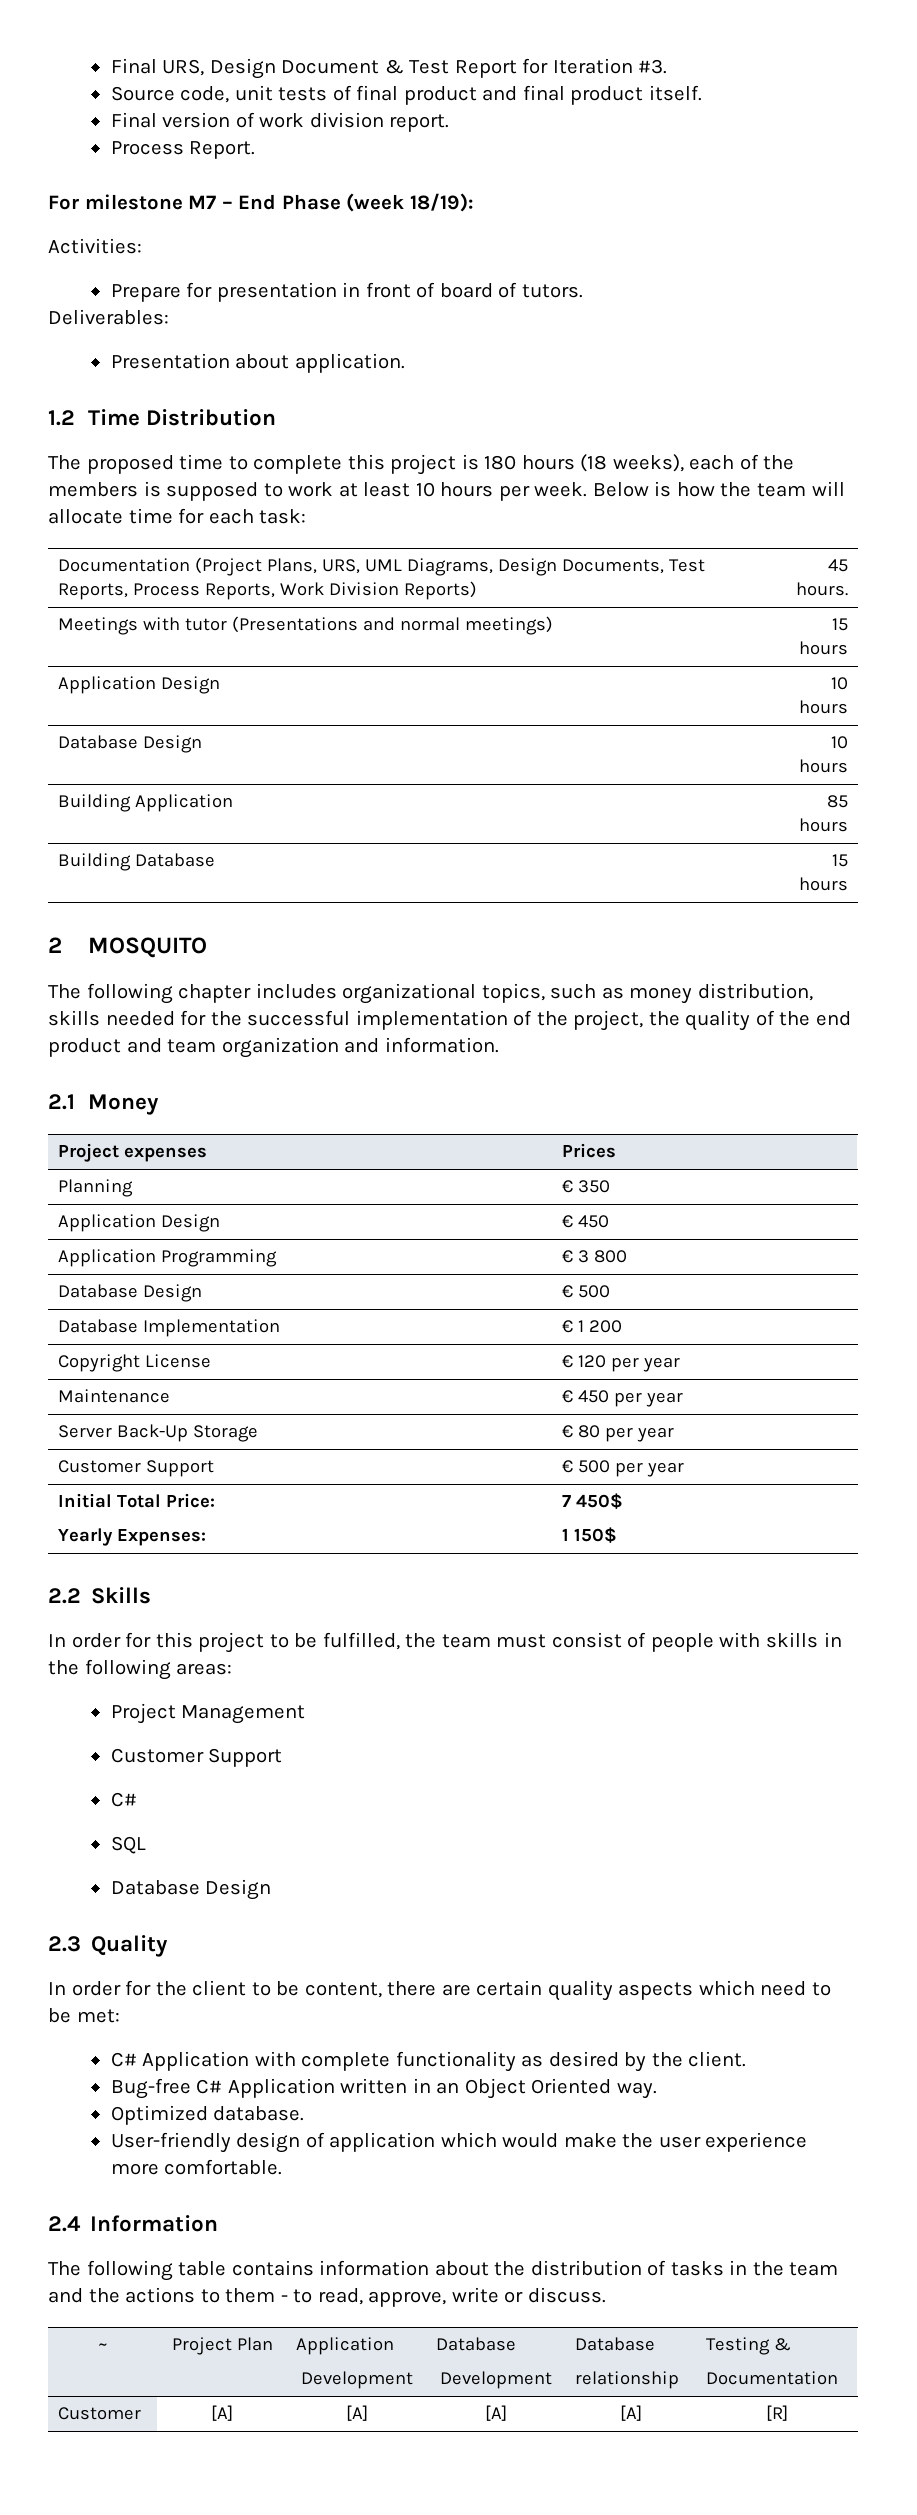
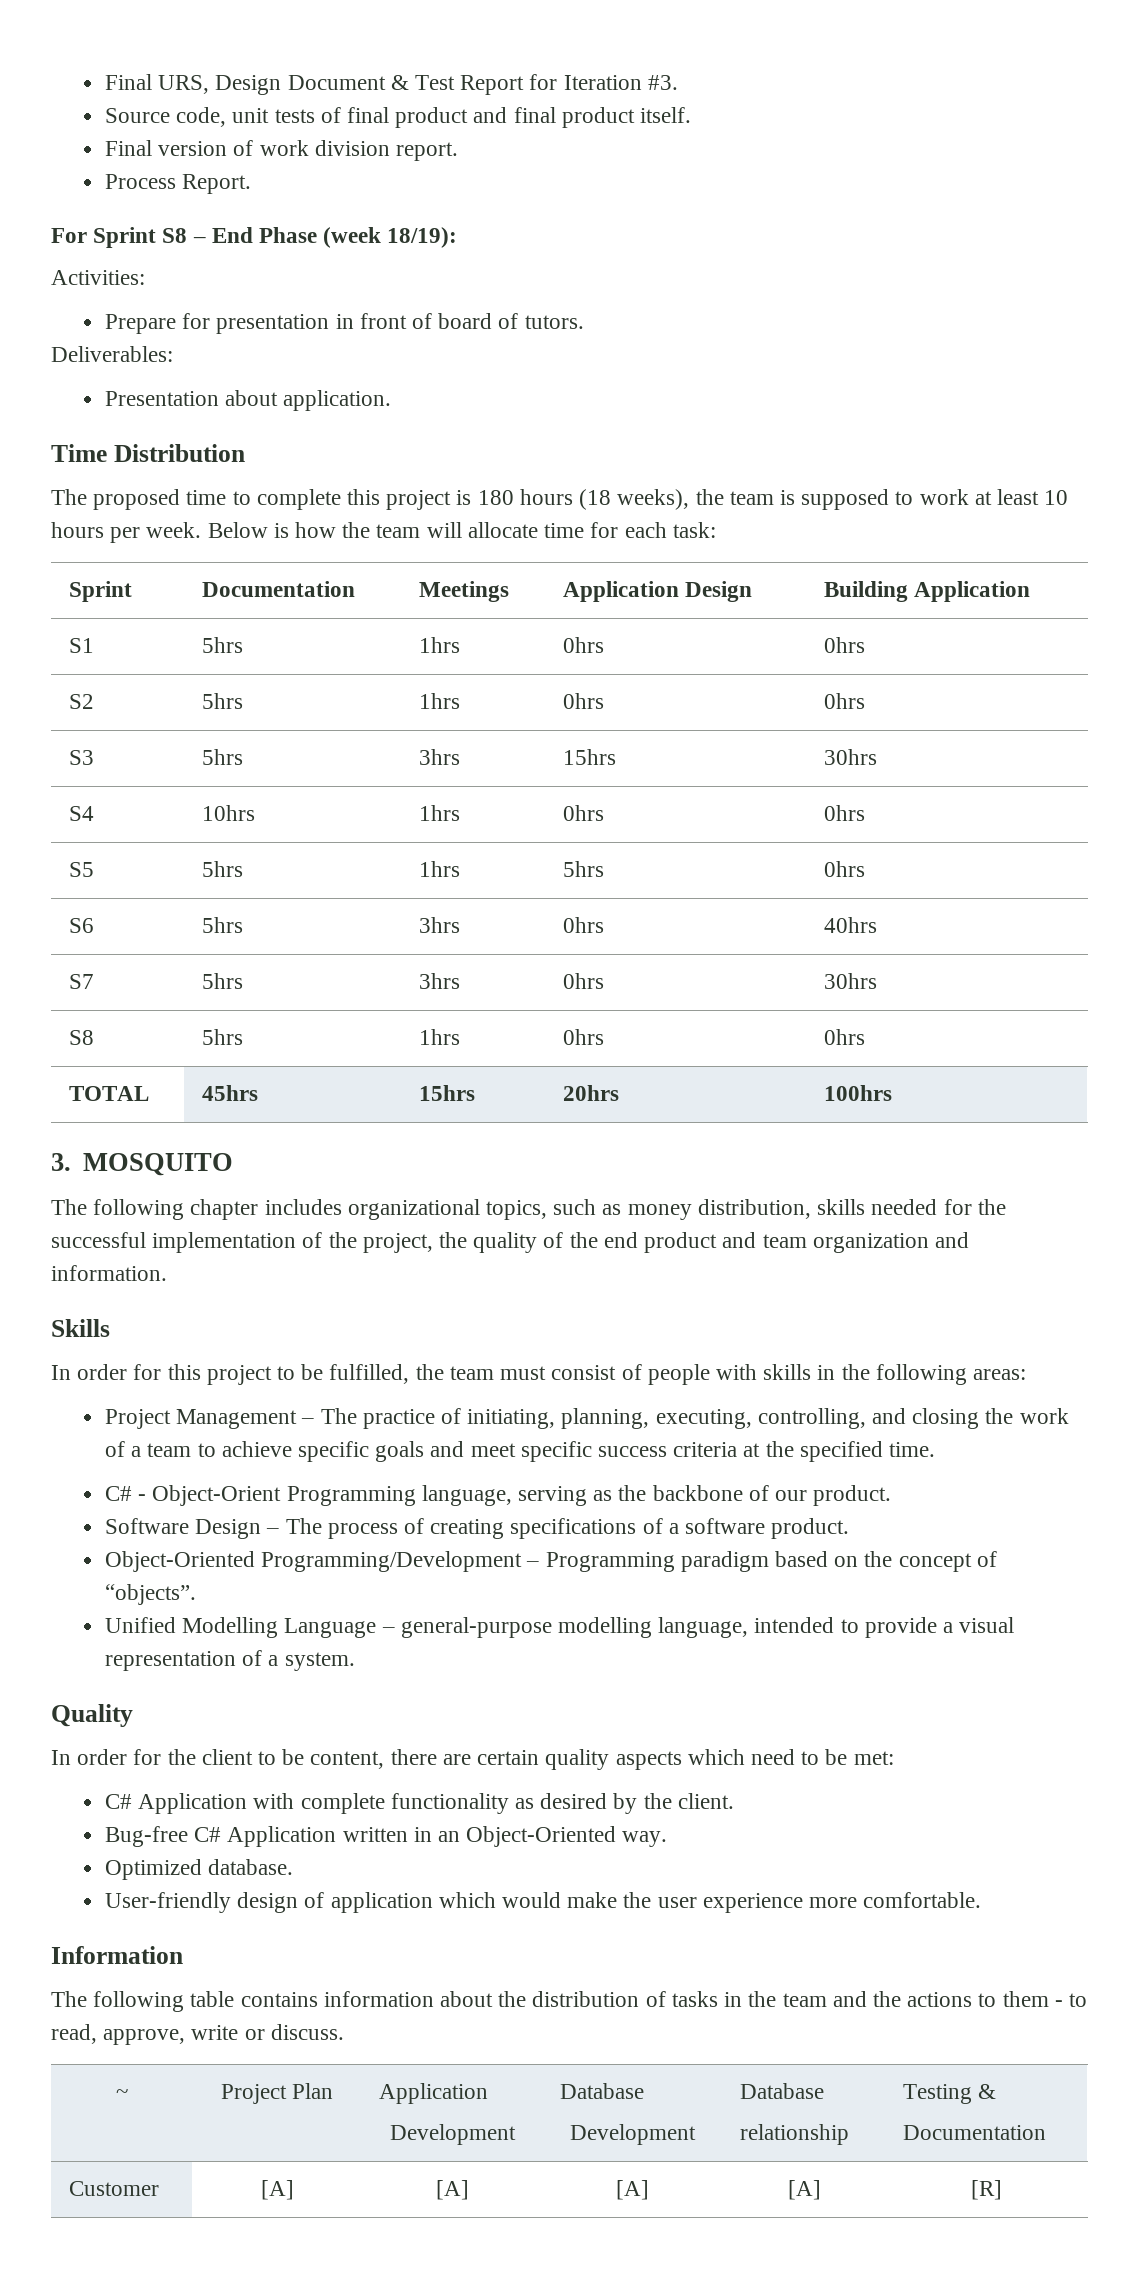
[84,194,217,210] milestone M7 -> [93,227,188,248] Sprint S8
[48,410,75,426] 1.2 -> (392, 400) none
[689,454,795,470] [48,482,138,497] each of the members -> [695,489,774,505] the team
[58,557,706,576] [58,581,478,600] [827,559,848,572] [795,582,848,596] [58,616,554,635] [831,618,848,631] [798,641,848,655] [58,676,221,694] [830,677,848,690] [798,700,848,714] [58,735,203,753] [830,736,848,749] [798,759,848,773] [58,794,234,812] [826,795,848,808] [798,818,848,832] [58,853,216,871] [831,854,848,867] [798,877,848,891] [48,937,62,953] Documentation (Project Plans, URS, UML Diagrams, Design Documents, Test Reports, Process Reports, Work Division Reports) | 45 hours. // Meetings with tutor (Presentations and normal meetings) | 15 hours // Application Design | 10 hours // Database Design | 10 hours // Building Application | 85 hours // Building Database | 15 hours // 2 -> [68,581,132,602] [201,581,355,597] [418,581,509,602] [562,581,752,602] [823,581,1030,602] [68,638,94,653] [201,637,243,653] [418,637,460,653] [562,637,604,653] [823,637,865,653] [68,694,94,709] [201,693,243,709] [418,693,460,709] [562,693,604,709] [823,693,865,709] [68,750,94,765] [201,749,243,765] [418,749,460,765] [562,749,616,765] [823,749,877,765] [68,806,94,821] [201,805,255,821] [418,805,460,821] [562,805,604,821] [823,805,865,821] [68,862,94,877] [201,861,243,877] [418,861,460,877] [562,861,604,877] [823,861,865,877] [68,918,94,933] [201,917,243,933] [418,917,460,933] [562,917,604,933] [823,917,877,933] [68,974,94,989] [201,973,243,989] [418,973,460,989] [562,973,604,989] [823,973,877,989] [68,1030,94,1045] [201,1029,243,1045] [418,1029,460,1045] [562,1029,604,1045] [823,1029,865,1045] [68,1086,149,1101] [201,1085,258,1101] [418,1085,475,1101] [562,1085,619,1101] [823,1085,892,1101] [51,1153,71,1171] Sprint | Documentation | Meetings | Application Design | Building Application // S1 | 5hrs | 1hrs | 0hrs | 0hrs // S2 | 5hrs | 1hrs | 0hrs | 0hrs // S3 | 5hrs | 3hrs | 15hrs | 30hrs // S4 | 10hrs | 1hrs | 0hrs | 0hrs // S5 | 5hrs | 1hrs | 5hrs | 0hrs // S6 | 5hrs | 3hrs | 0hrs | 40hrs // S7 | 5hrs | 3hrs | 0hrs | 30hrs // S8 | 5hrs | 1hrs | 0hrs | 0hrs // TOTAL | 45hrs | 15hrs | 20hrs | 100hrs // 3.
[48,1094,159,1115] [58,1143,208,1162] [562,1143,617,1158] [58,1179,134,1197] [562,1180,611,1193] [58,1214,221,1232] [562,1215,610,1228] [58,1249,278,1267] [562,1250,628,1263] [58,1284,203,1302] [562,1285,611,1298] [58,1319,281,1337] [562,1320,623,1333] [58,1354,212,1372] [562,1355,681,1372] [58,1389,171,1403] [562,1390,684,1407] [58,1424,259,1442] [562,1425,675,1442] [58,1460,215,1477] [562,1460,685,1477] [58,1493,216,1508] [58,1528,207,1546] [562,1493,624,1509] [562,1527,618,1543] [48,1588,81,1604] 2.1 Money // Project expenses | Prices // Planning | € 350 // Application Design | € 450 // Application Programming | € 3 800 // Database Design | € 500 // Database Implementation | € 1 200 // Copyright License | € 120 per year // Maintenance | € 450 per year // Server Back-Up Storage | € 80 per year // Customer Support | € 500 per year // Initial Total Price: // Yearly Expenses: | 7 450$ // 1 150$ // 2.2 -> (167, 1273) none
[110,1748,283,1767] [110,1792,137,1807] [110,1836,146,1854] [110,1879,272,1900] [48,1936,81,1952] // Customer Support // C# // SQL // Database Design // 2.3 -> [301,1408,1069,1429] [104,1441,936,1462] [104,1485,892,1506] [104,1518,850,1539] [104,1551,997,1572] [104,1584,196,1605] [104,1617,1015,1638] [104,1650,355,1671] – The practice of initiating, planning, executing, controlling, and closing the work of a team to achieve specific goals and meet specific success criteria at the specified time. // C# - Object-Orient Programming language, serving as the backbone of our product. // Software Design – The process of creating specifications of a software product. // Object-Oriented Programming/Development – Programming paradigm based on the concept of “objects”. // Unified Modelling Language – general-purpose modelling language, intended to provide a visual representation of a system. //
[464,2078,612,2099] Object Oriented -> [466,1826,617,1847] Object-Oriented
[48,2216,81,2232] 2.4 -> (982, 1900) none

